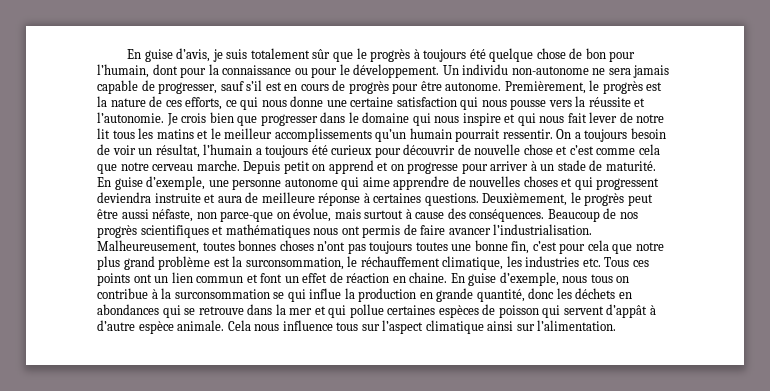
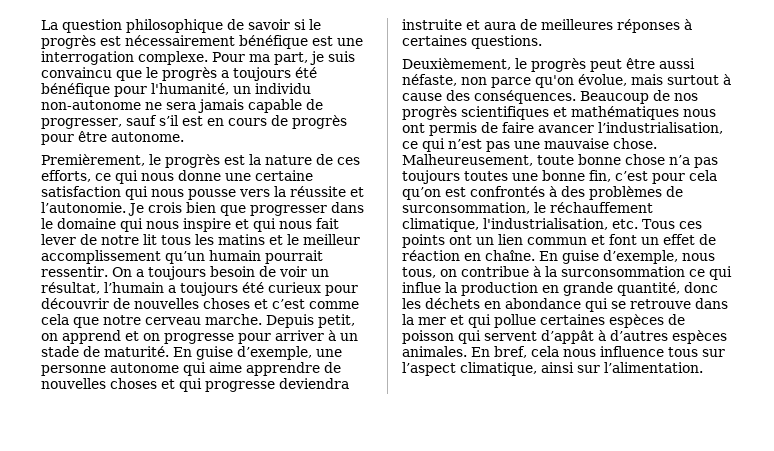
[127,48,331,62] En guise d’avis, je suis totalement sûr -> [41,19,321,33] [41,35,363,49] [41,51,355,65] [41,67,112,78] La question philosophique de savoir si le progrès est nécessairement bénéfique est une interrogation complexe. Pour ma part, je suis convaincu
[413,48,636,62] [97,64,459,78] à toujours été quelque chose de bon pour l’humain, dont pour la connaissance ou pour le développement. Un -> [221,67,317,81] [41,83,251,97] a toujours été bénéfique pour l'humanité, un
(502, 86) none -> (184, 137) //
[274,128,372,142] accomplissements -> [41,250,161,264] accomplissement
[474,144,553,155] nouvelle chose -> [134,298,250,309] nouvelles choses
[283,161,310,174] petit -> [318,314,355,328] petit,
[596,178,660,190] progressent -> [205,381,275,392] progresse
[261,192,361,206] meilleure réponse -> [541,19,680,33] meilleures réponses
(479, 199) none -> (542, 42) //
[220,211,290,222] parce-que on -> [491,75,574,88] parce qu'on
[493,224,593,235] [97,240,346,254] l’industrialisation. Malheureusement, toutes bonnes choses n’ont -> [598,122,723,134] [402,138,657,152] [402,154,690,166] l’industrialisation, ce qui n’est pas une mauvaise chose. Malheureusement, toute bonne chose n’a
[612,242,664,254] [97,256,243,270] que notre plus grand problème est la -> [402,186,683,200] qu’on est confrontés à des problèmes de
[506,256,580,267] les industries -> [483,218,608,230] l'industrialisation,
[409,272,448,283] chaine. -> [485,250,535,261] chaîne.
[590,274,613,283] tous -> [402,267,436,278] tous,
[273,292,285,299] se -> [689,269,705,277] ce
[97,304,159,315] abondances -> [505,298,581,309] abondance
[97,320,251,334] d’autre espèce animale. Cela -> [610,330,727,344] [402,346,559,358] d’autres espèces animales. En bref, cela
[425,320,484,334] climatique -> [460,362,537,376] climatique,

